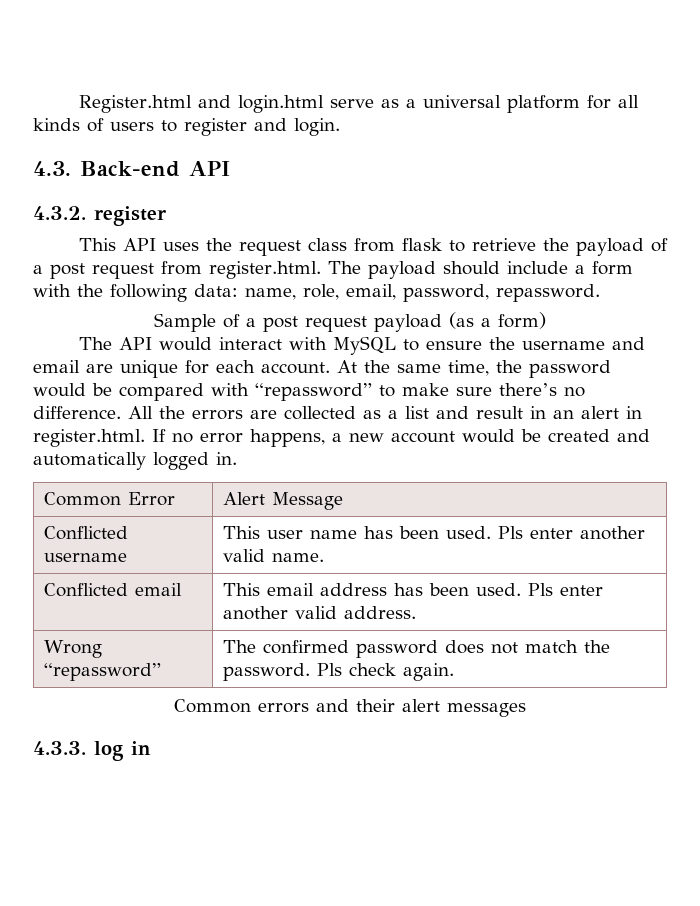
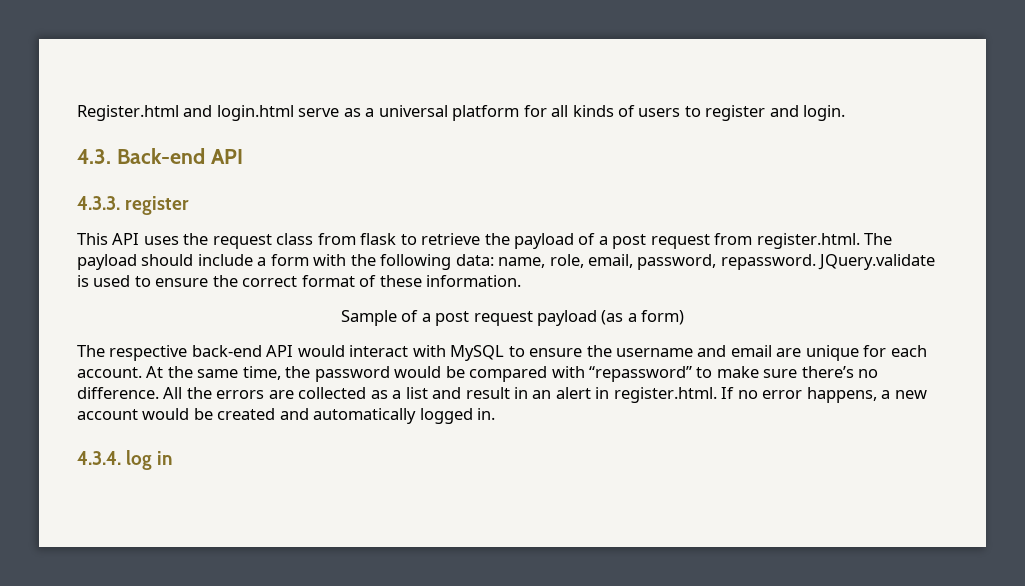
[33,206,86,220] 4.3.2. -> [77,196,120,210] 4.3.3.
(600, 293) none -> [818,254,936,270] [77,275,522,287] JQuery.validate is used to ensure the correct format of these information.
(112, 343) none -> [109,345,262,361] respective back-end
[43,492,175,506] [222,492,343,510] [43,526,128,540] [43,553,127,562] [222,526,645,540] [222,549,324,562] [43,583,182,597] [222,583,603,596] [222,606,416,620] [43,640,102,658] [43,663,161,681] [222,640,610,658] [222,663,454,681] [174,699,526,717] [33,741,86,755] // Common Error | Alert Message // Conflicted username | This user name has been used. Pls enter another valid name. // Conflicted email | This email address has been used. Pls enter another valid address. // Wrong “repassword” | The confirmed password does not match the password. Pls check again. // Common errors and their alert messages // 4.3.3. -> [77,451,121,465] // 4.3.4.

